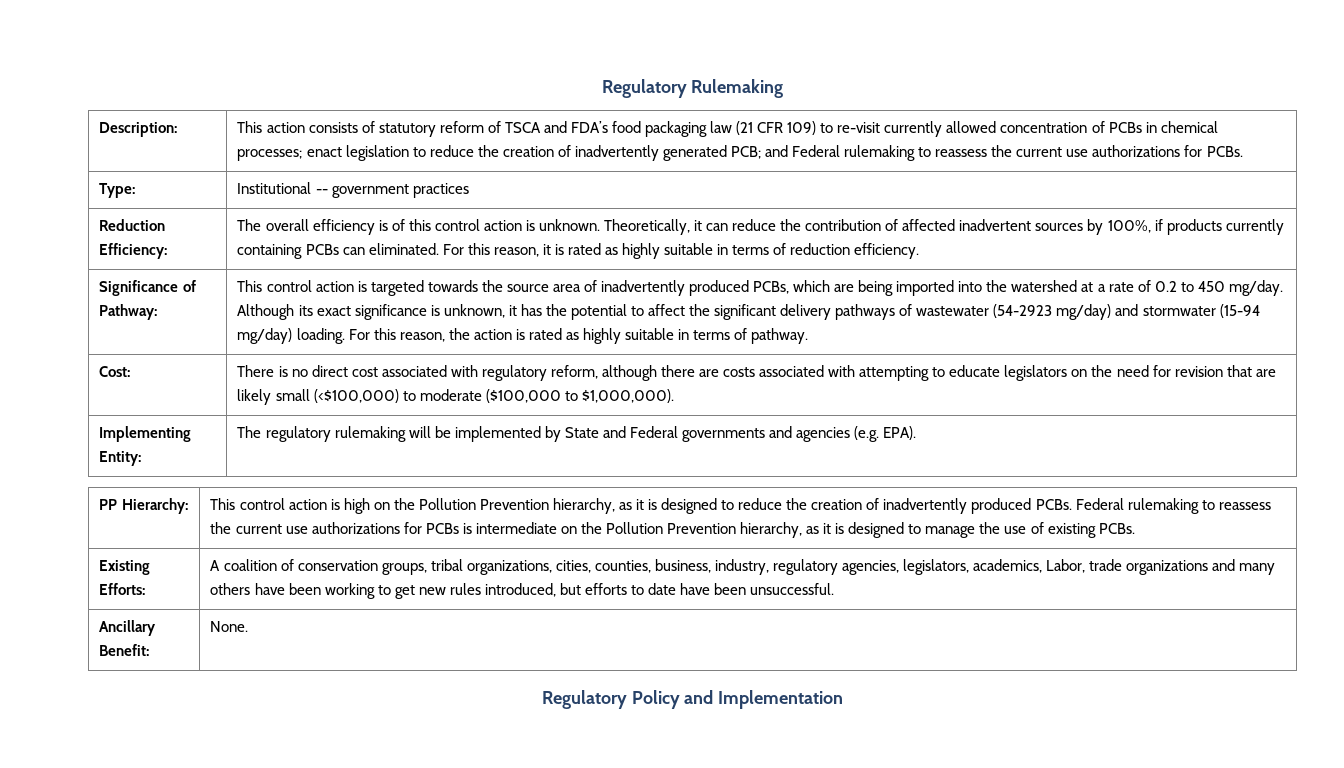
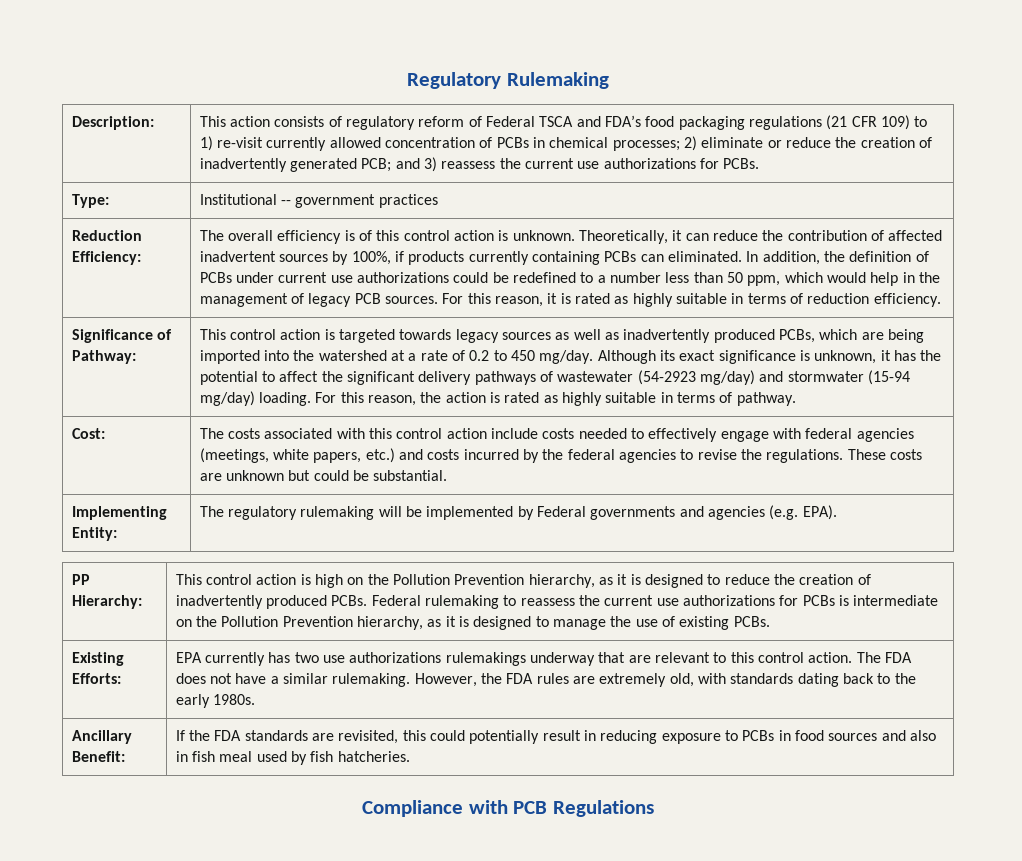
[378,123,436,137] statutory -> [346,116,416,130] regulatory
(501, 127) none -> [486,116,536,127] Federal
[710,121,733,133] law -> [748,116,822,130] regulations
(834, 128) none -> [199,136,213,151] 1)
[306,145,426,161] enact legislation to -> [683,136,782,151] 2) eliminate or
[792,145,932,161] Federal rulemaking to -> [424,157,438,172] 3)
(439, 249) none -> [746,251,929,265] [199,272,940,286] [199,293,439,307] In addition, the definition of PCBs under current use authorizations could be redefined to a number less than 50 ppm, which would help in the management of legacy PCB sources.
[481,280,597,292] the source area of -> [455,329,619,343] legacy sources as well as
[237,365,1276,381] [237,389,674,405] There is no direct cost associated with regulatory reform, although there are costs associated with attempting to educate legislators on the need for revision that are likely small (<$100,000) to moderate ($100,000 to $1,000,000). -> [199,428,914,442] [199,448,922,463] [199,470,448,481] The costs associated with this control action include costs needed to effectively engage with federal agencies (meetings, white papers, etc.) and costs incurred by the federal agencies to revise the regulations. These costs are unknown but could be substantial.
[564,426,626,438] State and -> (534, 513) none
[210,559,1276,575] [210,583,835,599] [99,620,157,636] [99,644,150,656] [210,621,249,632] [541,690,844,709] A coalition of conservation groups, tribal organizations, cities, counties, business, industry, regulatory agencies, legislators, academics, Labor, trade organizations and many others have been working to get new rules introduced, but efforts to date have been unsuccessful. // Ancillary Benefit: | None. // Regulatory Policy and Implementation -> [175,652,912,666] [175,673,916,687] [175,694,256,708] [71,730,132,744] [71,751,125,762] [175,730,936,744] [175,751,410,765] [362,800,654,817] EPA currently has two use authorizations rulemakings underway that are relevant to this control action. The FDA does not have a similar rulemaking. However, the FDA rules are extremely old, with standards dating back to the early 1980s. // Ancillary Benefit: | If the FDA standards are revisited, this could potentially result in reducing exposure to PCBs in food sources and also in fish meal used by fish hatcheries. // Compliance with PCB Regulations

